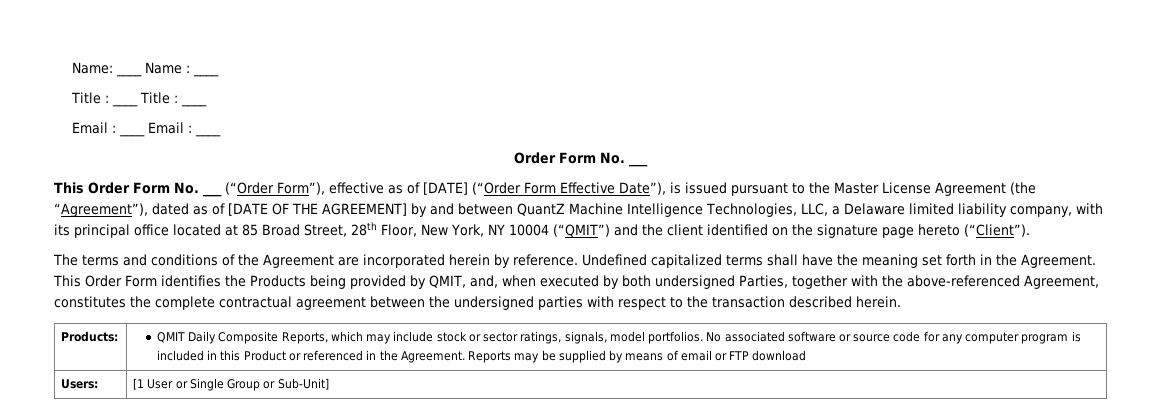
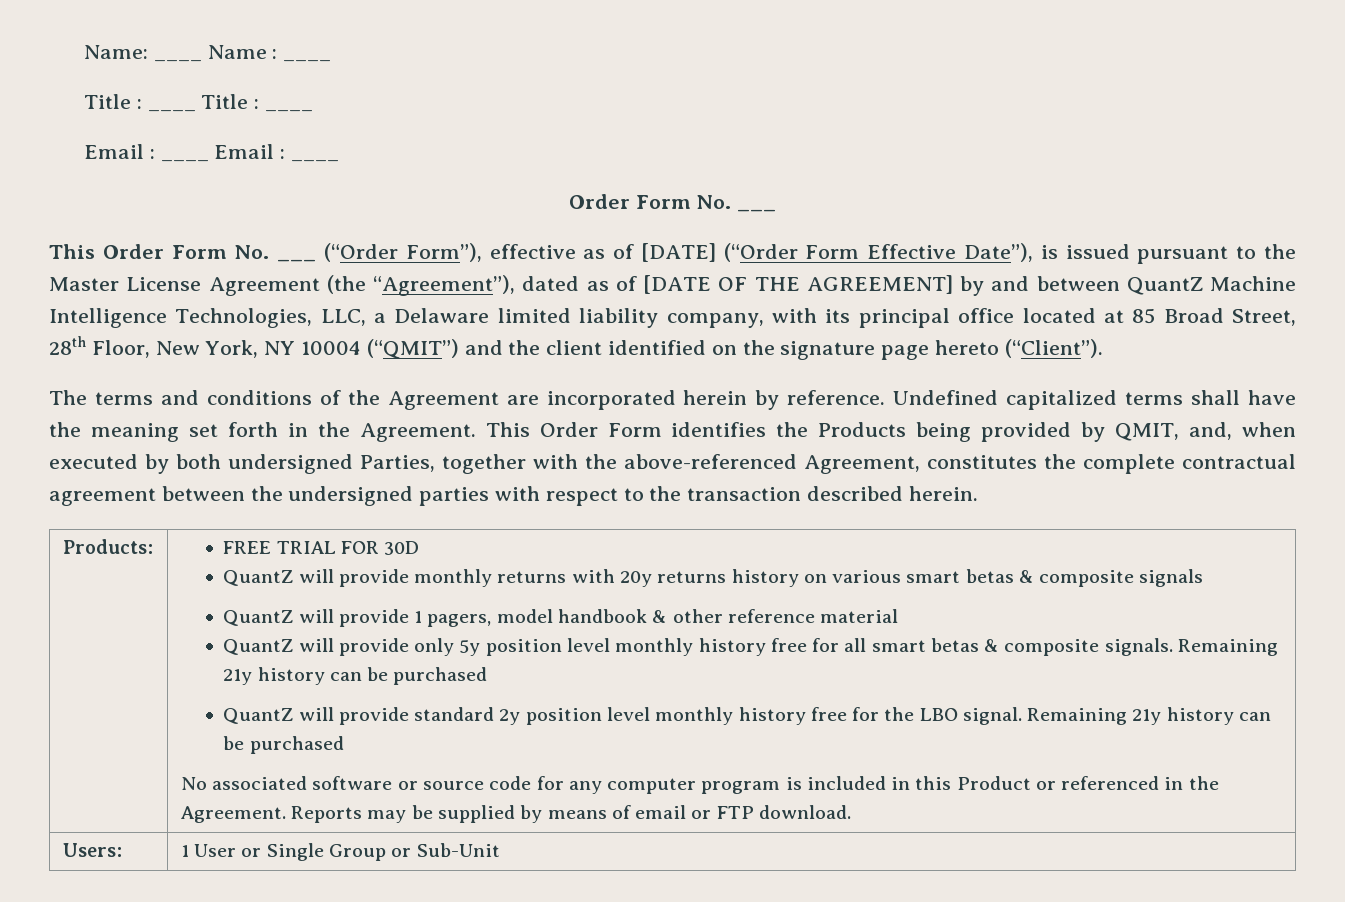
[156,331,704,344] QMIT Daily Composite Reports, which may include stock or sector ratings, signals, model portfolios. -> [223,541,420,555] [223,569,1204,587] [223,609,899,627] [223,638,1278,656] [223,667,488,685] [223,707,1271,725] [223,736,344,754] FREE TRIAL FOR 30D // QuantZ will provide monthly returns with 20y returns history on various smart betas & composite signals // QuantZ will provide 1 pagers, model handbook & other reference material // QuantZ will provide only 5y position level monthly history free for all smart betas & composite signals. Remaining 21y history can be purchased // QuantZ will provide standard 2y position level monthly history free for the LBO signal. Remaining 21y history can be purchased //
[752,350,807,361] download -> [758,805,851,819] download.
[133,378,145,390] [1 -> [180,845,189,857] 1
[277,378,329,390] Sub-Unit] -> [416,843,500,857] Sub-Unit

